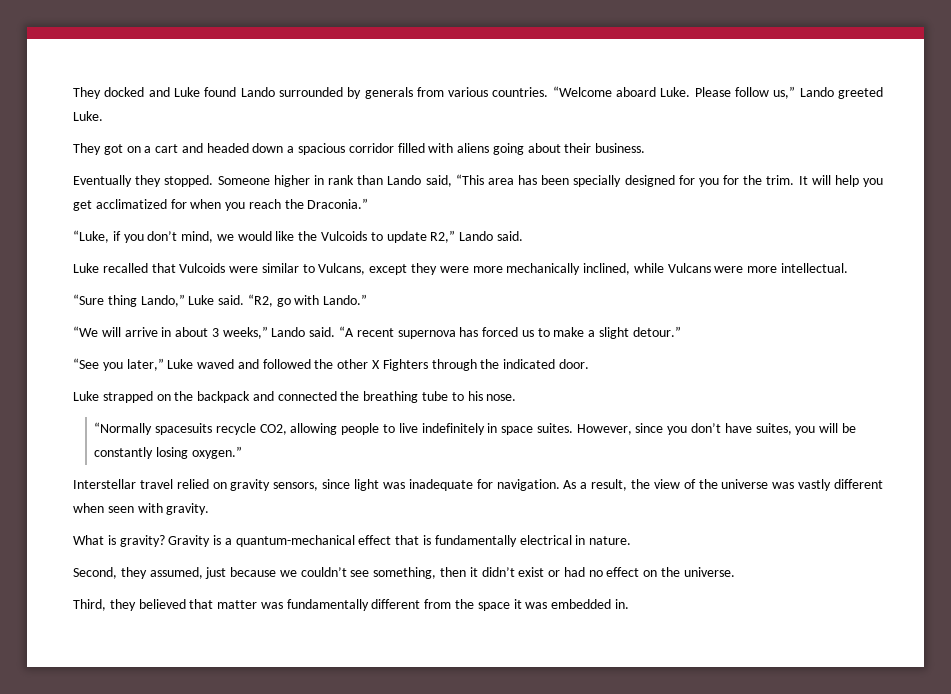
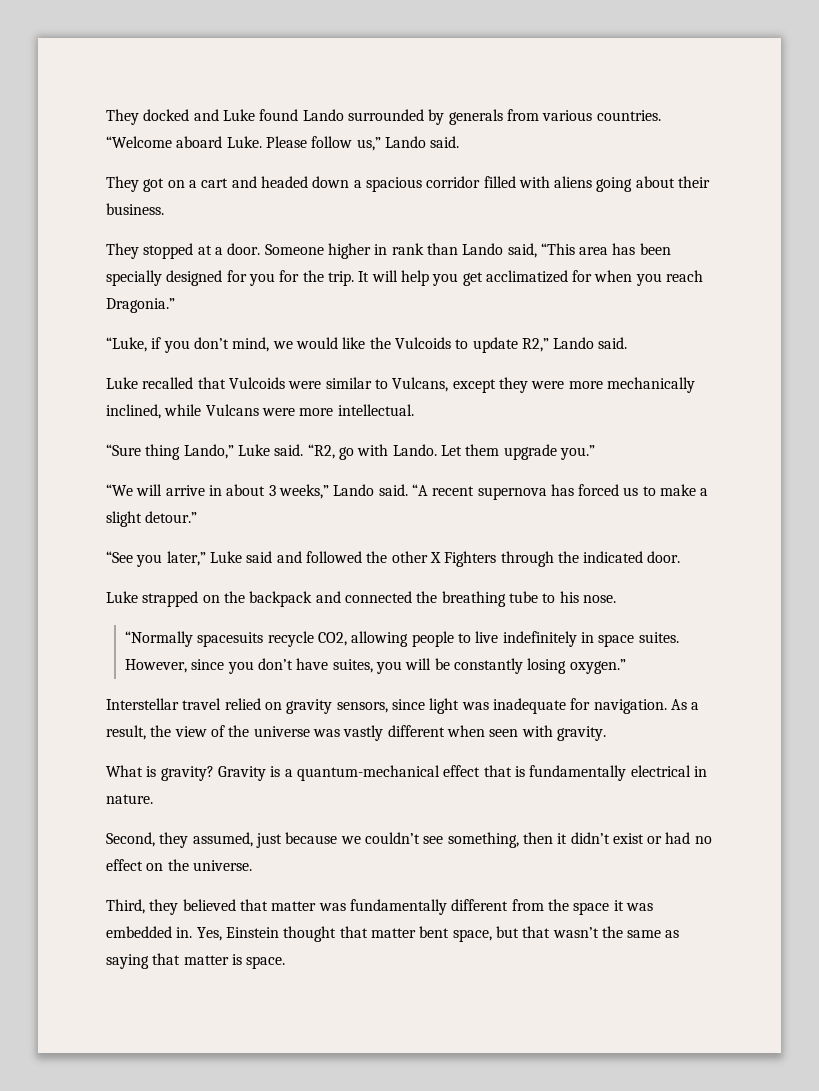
[837,87,883,99] [73,111,103,121] greeted Luke. -> [430,136,460,148] said.
[73,175,214,187] Eventually they stopped. -> [106,243,261,259] They stopped at a door.
[766,175,795,185] trim. -> [327,271,354,286] trip.
[284,198,369,209] the Draconia.” -> [106,298,175,313] Dragonia.”
[323,294,368,305] Lando.” -> [392,444,595,460] Lando. Let them upgrade you.”
[197,359,235,369] waved -> [246,551,273,563] said
(629, 604) none -> [196,926,680,942] [106,953,286,969] Yes, Einstein thought that matter bent space, but that wasn’t the same as saying that matter is space.

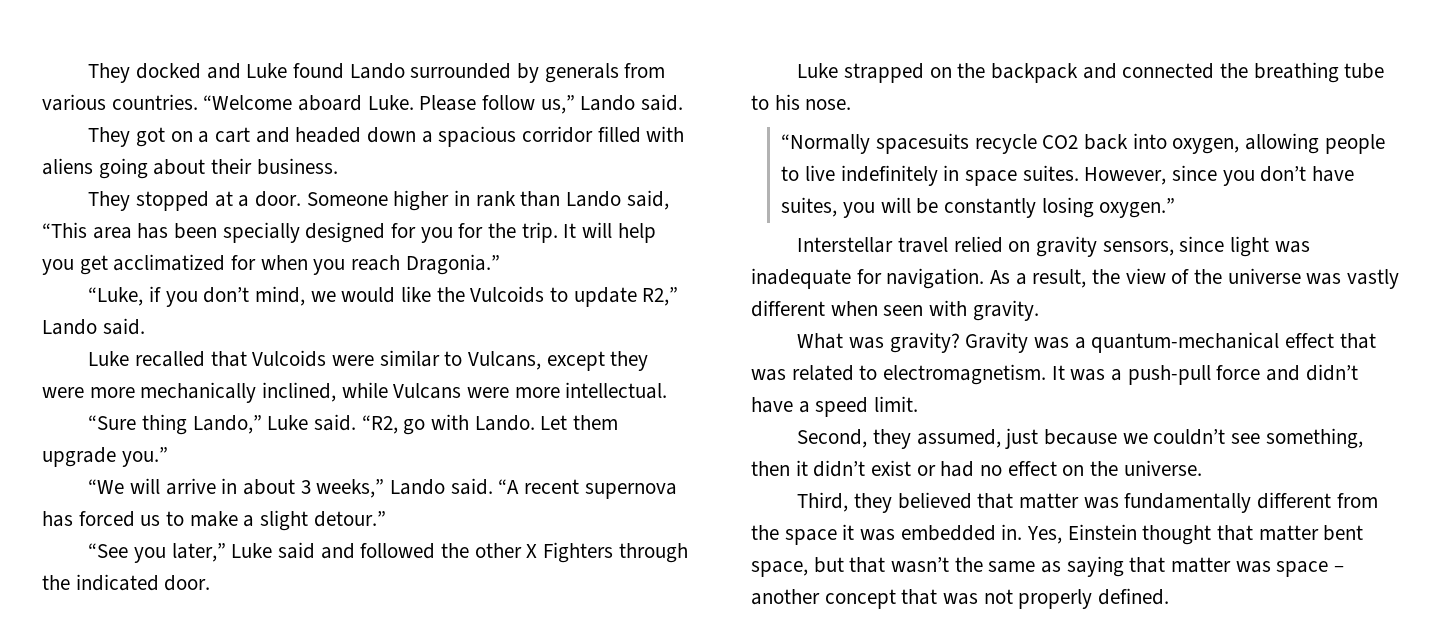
[318,632,348,646] CO2, -> [1042,133,1240,154] CO2 back into oxygen,
[146,766,157,777] is -> [849,337,885,349] was
[270,766,281,777] is -> [1034,337,1070,349] was
[514,765,707,781] [106,794,153,804] is fundamentally electrical in nature. -> [751,364,1358,385] [751,396,919,417] was related to electromagnetism. It was a push-pull force and didn’t have a speed limit.
[231,954,286,969] is space. -> [1235,561,1345,577] [751,588,1170,609] was space – another concept that was not properly defined.

